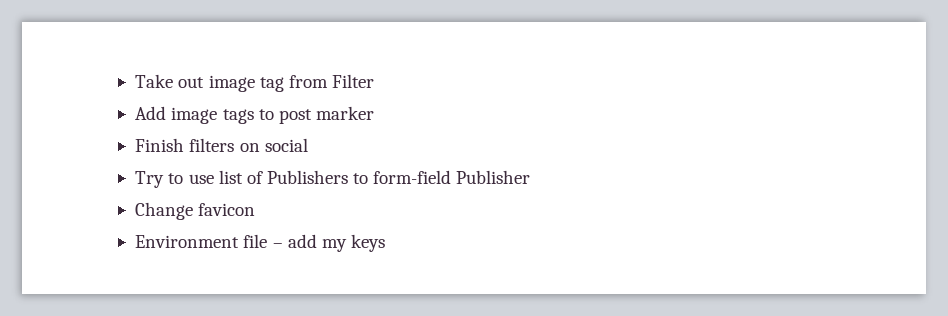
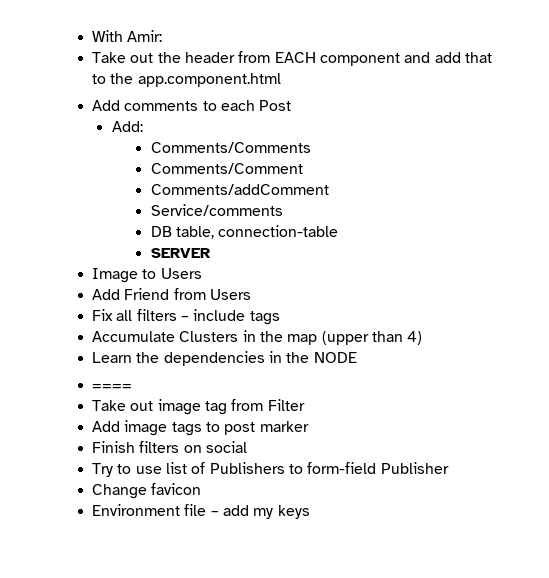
(135, 81) none -> [92,30,163,42] [92,51,492,66] [92,73,281,87] [92,100,292,111] [111,121,143,132] [150,142,311,153] [150,163,303,174] [150,184,329,195] [150,204,283,216] [150,225,339,239] [150,248,211,258] [92,268,202,283] [92,288,252,300] [92,309,280,325] [92,330,423,345] [92,351,357,366] [92,384,133,390] With Amir: // Take out the header from EACH component and add that to the app.component.html // Add comments to each Post // Add: // Comments/Comments // Comments/Comment // Comments/addComment // Service/comments // DB table, connection-table // SERVER // Image to Users // Add Friend from Users // Fix all filters – include tags // Accumulate Clusters in the map (upper than 4) // Learn the dependencies in the NODE // ==== //

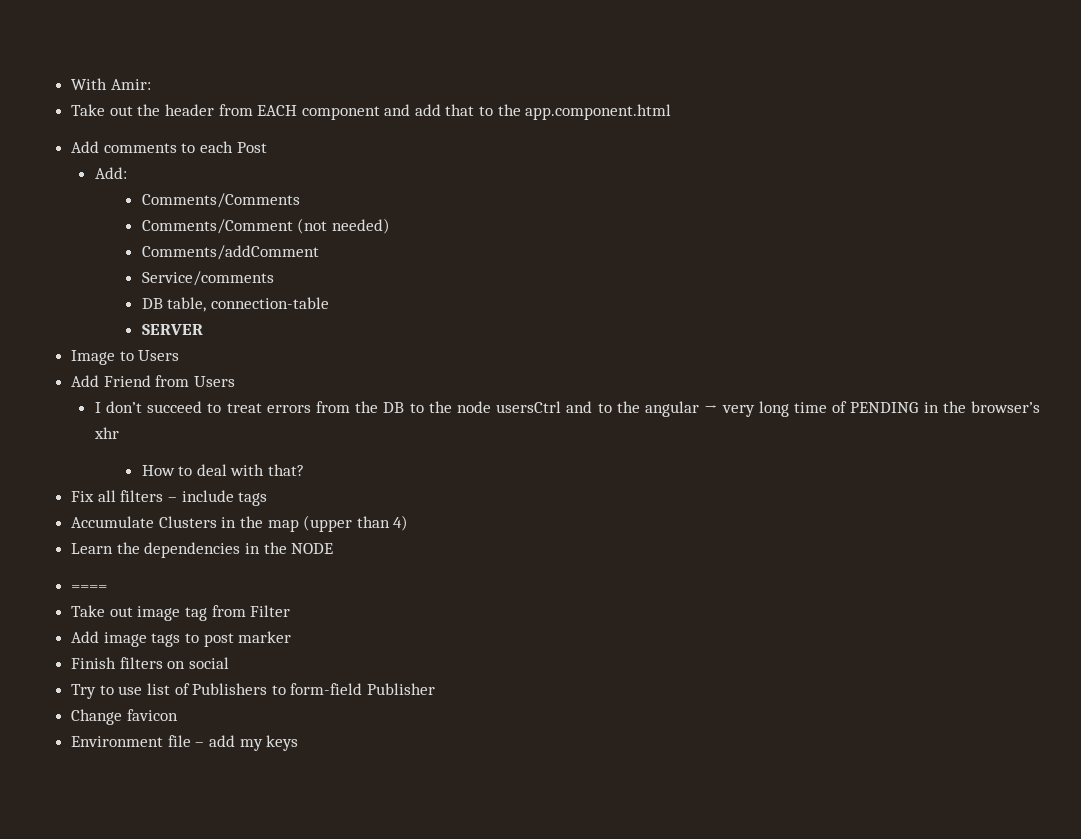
(303, 168) none -> [297,218,390,234] (not needed)
(252, 294) none -> [94,401,1041,417] [93,427,119,439] [141,464,304,476] // I don’t succeed to treat errors from the DB to the node usersCtrl and to the angular → very long time of PENDING in the browser’s xhr // How to deal with that?

